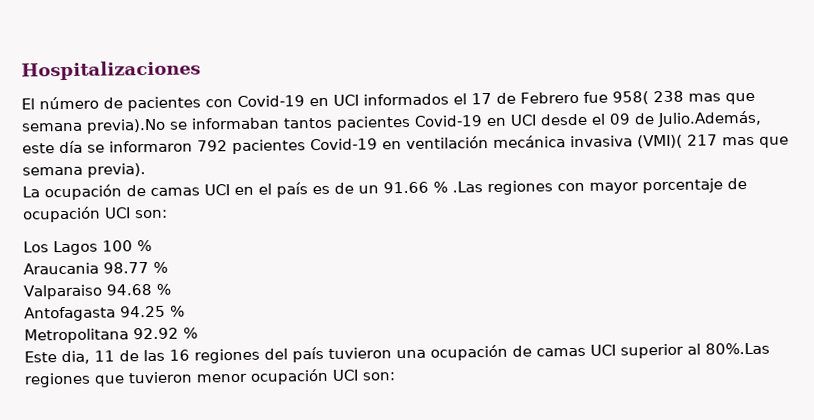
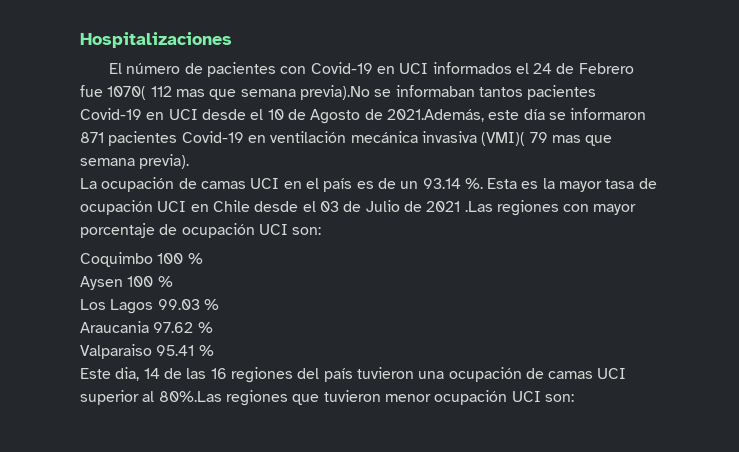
[471,93,492,105] 17 -> [533,63,553,74] 24
[612,90,684,105] 958( 238 -> [107,86,172,100] 1070( 112
[609,110,762,128] 09 de Julio.Además, -> [267,109,484,124] 10 de Agosto de 2021.Además,
[197,140,228,152] 792 -> [80,132,104,143] 871
[687,134,718,146] 217 -> [529,132,548,143] 79
[383,181,448,194] 91.66 % -> [422,178,657,192] [80,200,461,215] 93.14 %. Esta es la mayor tasa de ocupación UCI en Chile desde el 03 de Julio de 2021
[23,239,152,256] Los Lagos 100 % -> [80,252,203,267] [80,276,173,290] [80,299,219,314] Coquimbo 100 % // Aysen 100 % // Los Lagos 99.03 %
[103,262,149,274] 98.77 -> [153,322,194,333] 97.62
[105,283,171,296] [24,305,185,322] [24,327,179,344] 94.68 % // Antofagasta 94.25 % // Metropolitana 92.92 -> [156,345,195,356] 95.41
[94,350,115,362] 11 -> [143,368,160,379] 14

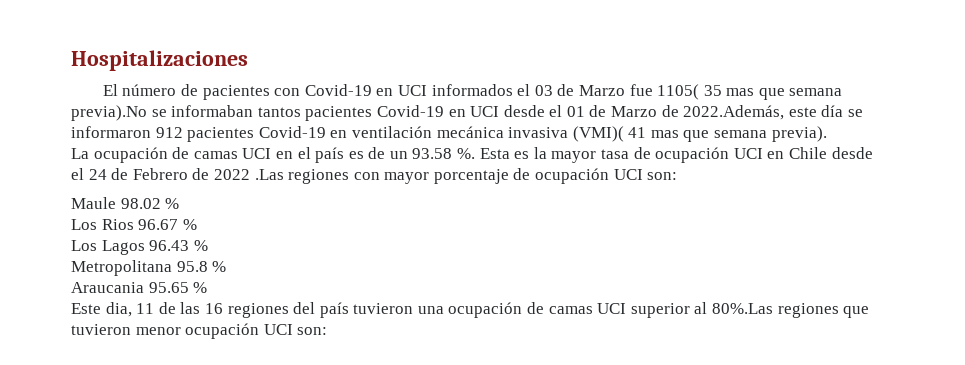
[533,63,634,74] [80,85,172,100] 24 de Febrero fue 1070( 112 -> [534,84,722,100] 03 de Marzo fue 1105( 35
[267,109,484,124] 10 de Agosto de 2021.Además, -> [566,105,785,120] 01 de Marzo de 2022.Además,
[80,132,104,143] 871 -> [155,127,183,138] 912
[529,132,548,143] 79 -> [628,127,647,138] 41
[422,178,461,189] 93.14 -> [412,148,453,159] 93.58
[319,200,461,212] 03 de Julio de 2021 -> [88,168,250,180] 24 de Febrero de 2022
[80,252,203,267] [80,276,154,290] Coquimbo 100 % // Aysen 100 -> [71,197,180,209] [71,219,179,230] Maule 98.02 % // Los Rios 96.67
[157,299,219,310] [80,321,213,333] [80,344,195,359] 99.03 % // Araucania 97.62 % // Valparaiso 95.41 -> [149,240,208,251] [71,260,227,276] [71,282,189,293] 96.43 % // Metropolitana 95.8 % // Araucania 95.65
[143,368,160,379] 14 -> [136,303,155,314] 11

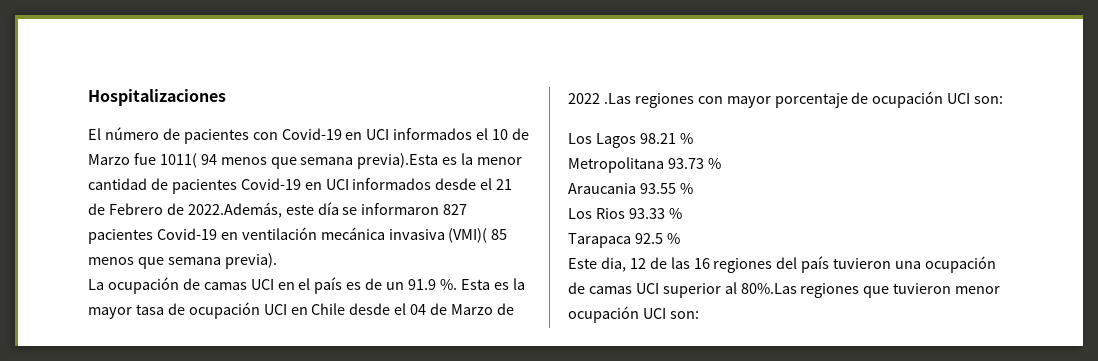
[534,85,553,96] 03 -> [492,129,509,140] 10
[657,84,843,100] [71,105,301,121] 1105( 35 mas que semana previa).No se informaban tantos -> [159,153,523,169] [88,178,168,190] 1011( 94 menos que semana previa).Esta es la menor cantidad de
[503,105,658,117] desde el 01 de Marzo -> [352,178,513,190] [88,203,163,215] informados desde el 21 de Febrero
[155,127,183,138] 912 -> [443,204,468,215] 827
[628,127,679,138] 41 mas -> [491,229,508,240] [88,257,134,265] 85 menos
[412,148,453,159] 93.58 -> [408,279,437,290] 91.9
[88,168,188,180] 24 de Febrero -> [410,303,494,315] 04 de Marzo
[71,197,161,209] Maule 98.02 -> [568,133,693,148] [568,157,721,173] [568,183,676,194] Los Lagos 98.21 % // Metropolitana 93.73 % // Araucania 93.55
[138,219,197,230] [71,240,208,255] [71,260,227,276] [71,282,189,293] 96.67 % // Los Lagos 96.43 % // Metropolitana 95.8 % // Araucania 95.65 -> [628,208,682,219] [568,233,663,248] 93.33 % // Tarapaca 92.5
[136,303,155,314] 11 -> [629,258,646,269] 12

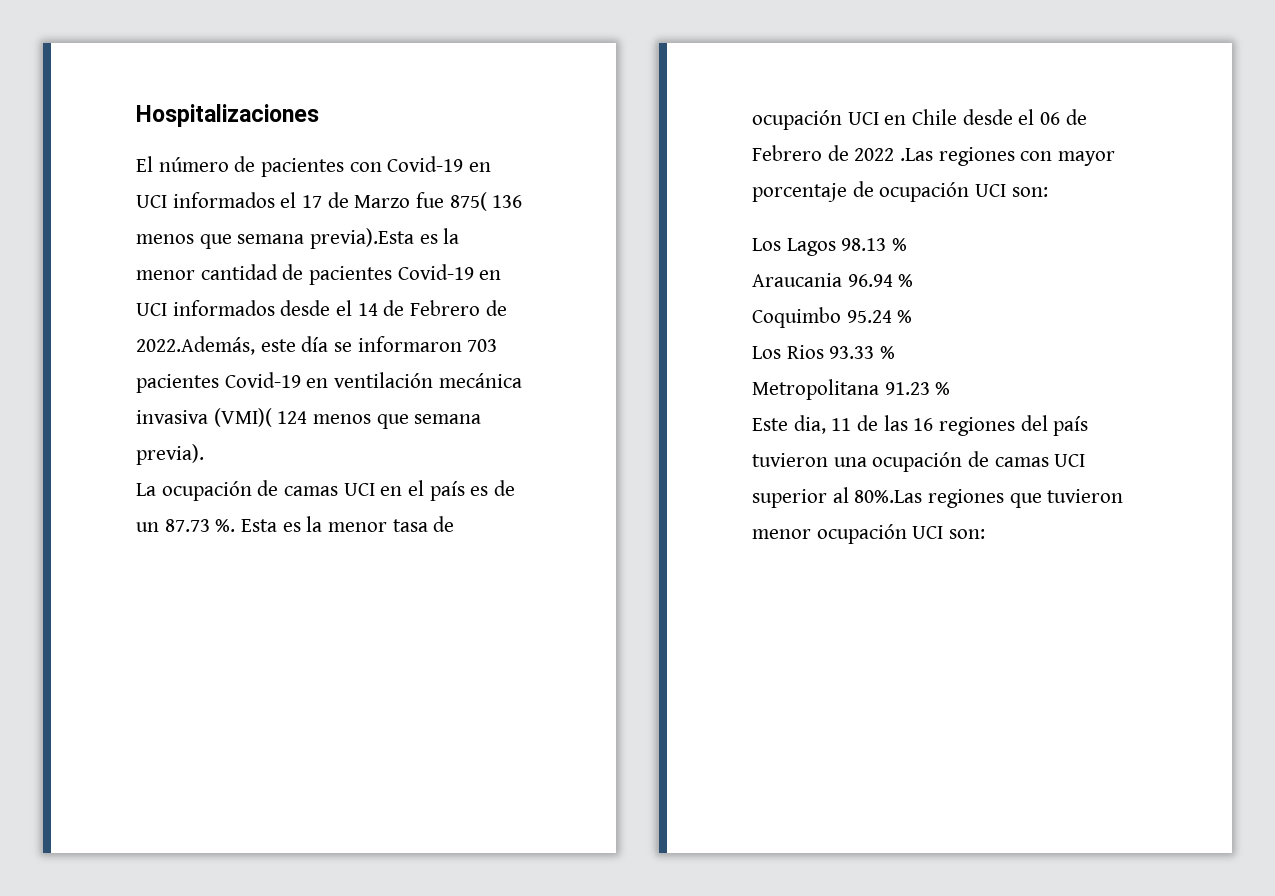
[492,129,509,140] 10 -> [302,195,323,208] 17
[159,153,217,168] 1011( 94 -> [449,192,523,211] 875( 136
[496,179,513,190] 21 -> [357,303,378,316] 14
[443,204,468,215] 827 -> [467,339,498,352] 703
[491,229,508,240] 85 -> [277,411,308,424] 124
[408,279,437,290] 91.9 -> [164,519,210,532] 87.73
[88,307,132,319] mayor -> [328,522,388,532] menor
[410,303,494,315] 04 de Marzo -> [1040,109,1087,125] [752,145,822,161] 06 de Febrero
[639,133,693,144] [568,157,721,173] [568,183,676,194] 98.21 % // Metropolitana 93.73 % // Araucania 93.55 -> [841,238,908,251] [752,273,914,287] [752,307,892,328] 98.13 % // Araucania 96.94 % // Coquimbo 95.24
[568,233,663,248] Tarapaca 92.5 -> [752,379,930,400] Metropolitana 91.23
[629,258,646,269] 12 -> [831,418,852,431] 11

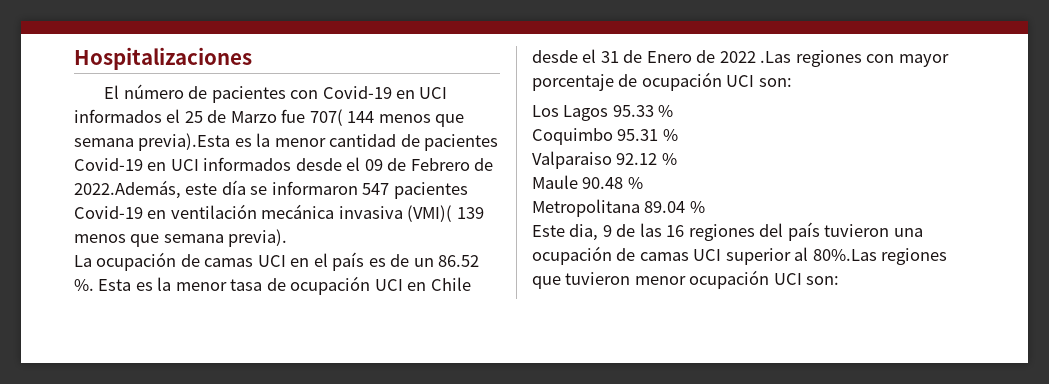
[302,195,323,208] 17 -> [184,111,203,123] 25
[449,192,523,211] 875( 136 -> [309,109,375,126] 707( 144
[357,303,378,316] 14 -> [364,159,383,171] 09
[467,339,498,352] 703 -> [362,183,390,195] 547
[277,411,308,424] 124 -> [456,207,484,219] 139
[164,519,210,532] 87.73 -> [438,255,480,267] 86.52
[1040,109,1087,125] [752,145,822,161] 06 de Febrero -> [600,50,692,63] 31 de Enero
[841,238,908,251] [752,273,893,287] 98.13 % // Araucania 96.94 -> [612,105,654,117] 95.33
[846,310,913,323] [752,345,875,359] 95.24 % // Los Rios 93.33 -> [617,129,678,141] [532,151,677,169] [532,175,624,189] 95.31 % // Valparaiso 92.12 % // Maule 90.48
[884,382,930,395] 91.23 -> [644,201,686,213] 89.04
[831,418,852,431] 11 -> [602,225,612,237] 9

